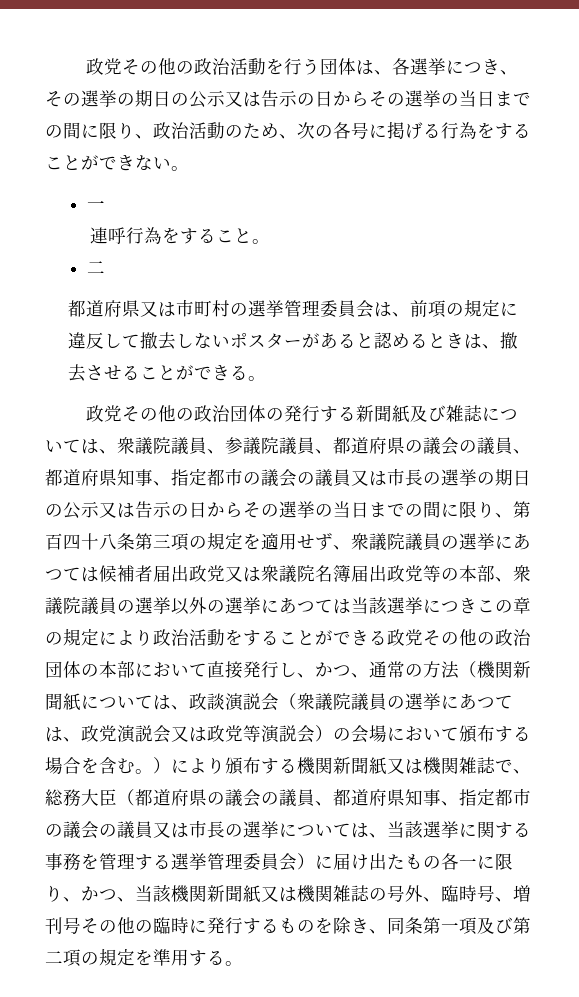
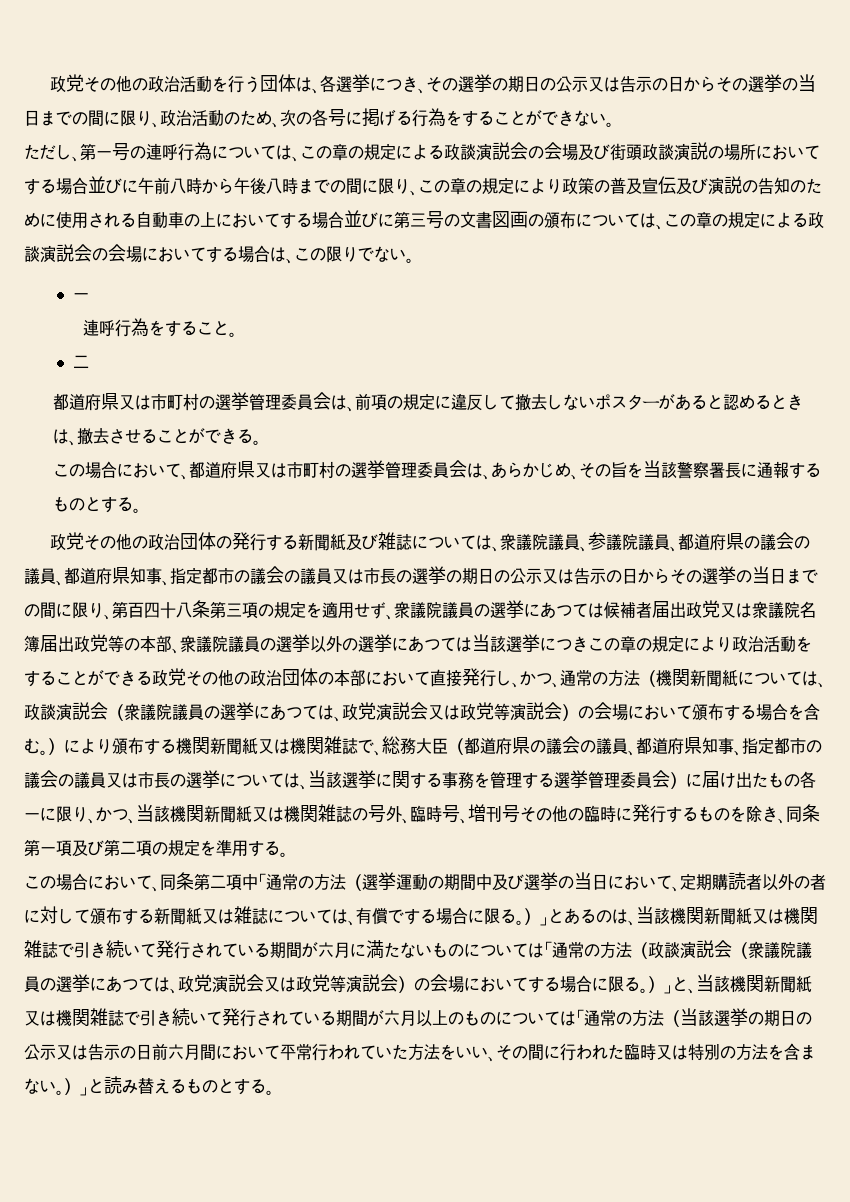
(189, 168) none -> [24,142,820,162] [24,176,822,196] [24,210,824,230] [24,244,414,264] // ただし、第一号の連呼行為については、この章の規定による政談演説会の会場及び街頭政談演説の場所においてする場合並びに午前八時から午後八時までの間に限り、この章の規定により政策の普及宣伝及び演説の告知のために使用される自動車の上においてする場合並びに第三号の文書図画の頒布については、この章の規定による政談演説会の会場においてする場合は、この限りでない。
(266, 378) none -> [53,460,822,480] [53,496,142,513] // この場合において、都道府県又は市町村の選挙管理委員会は、あらかじめ、その旨を当該警察署長に通報するものとする。
(243, 963) none -> [24,872,826,892] [24,906,818,926] [24,940,812,959] [24,974,812,994] [24,1008,812,1027] [24,1043,816,1062] [24,1076,274,1096] // この場合において、同条第二項中「通常の方法（選挙運動の期間中及び選挙の当日において、定期購読者以外の者に対して頒布する新聞紙又は雑誌については、有償でする場合に限る。）」とあるのは、当該機関新聞紙又は機関雑誌で引き続いて発行されている期間が六月に満たないものについては「通常の方法（政談演説会（衆議院議員の選挙にあつては、政党演説会又は政党等演説会）の会場においてする場合に限る。）」と、当該機関新聞紙又は機関雑誌で引き続いて発行されている期間が六月以上のものについては「通常の方法（当該選挙の期日の公示又は告示の日前六月間において平常行われていた方法をいい、その間に行われた臨時又は特別の方法を含まない。）」と読み替えるものとする。

